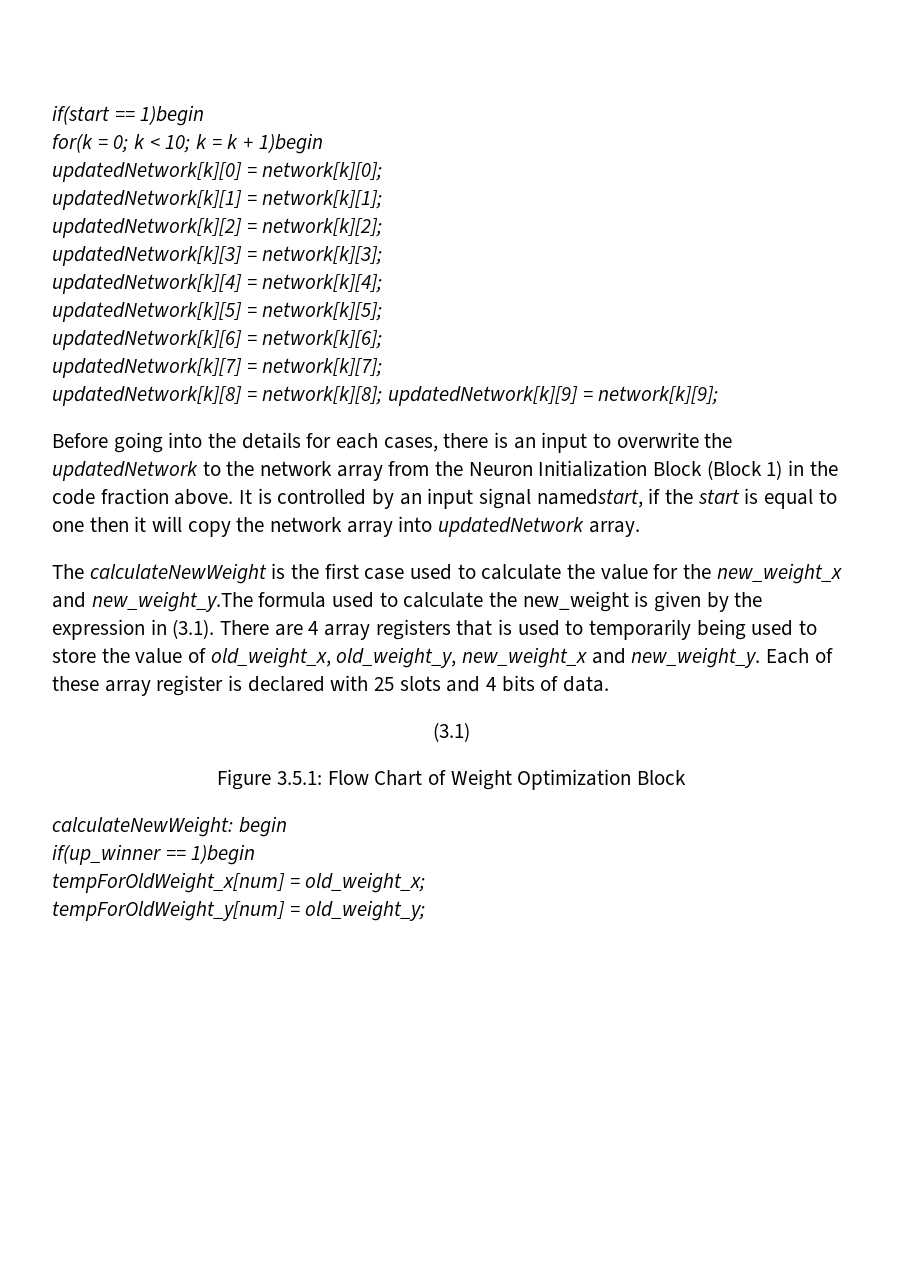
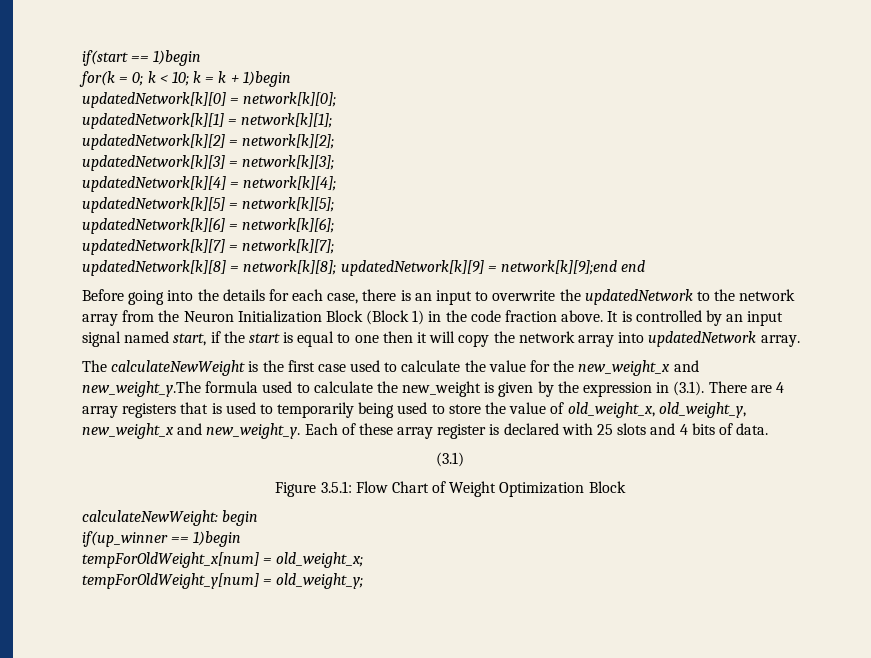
[598,386,719,405] network[k][9]; -> [500,260,646,275] network[k][9];end end
[383,437,438,452] cases, -> [327,293,359,304] case,
[536,489,643,508] namedstart, -> [124,331,207,346] named start,

